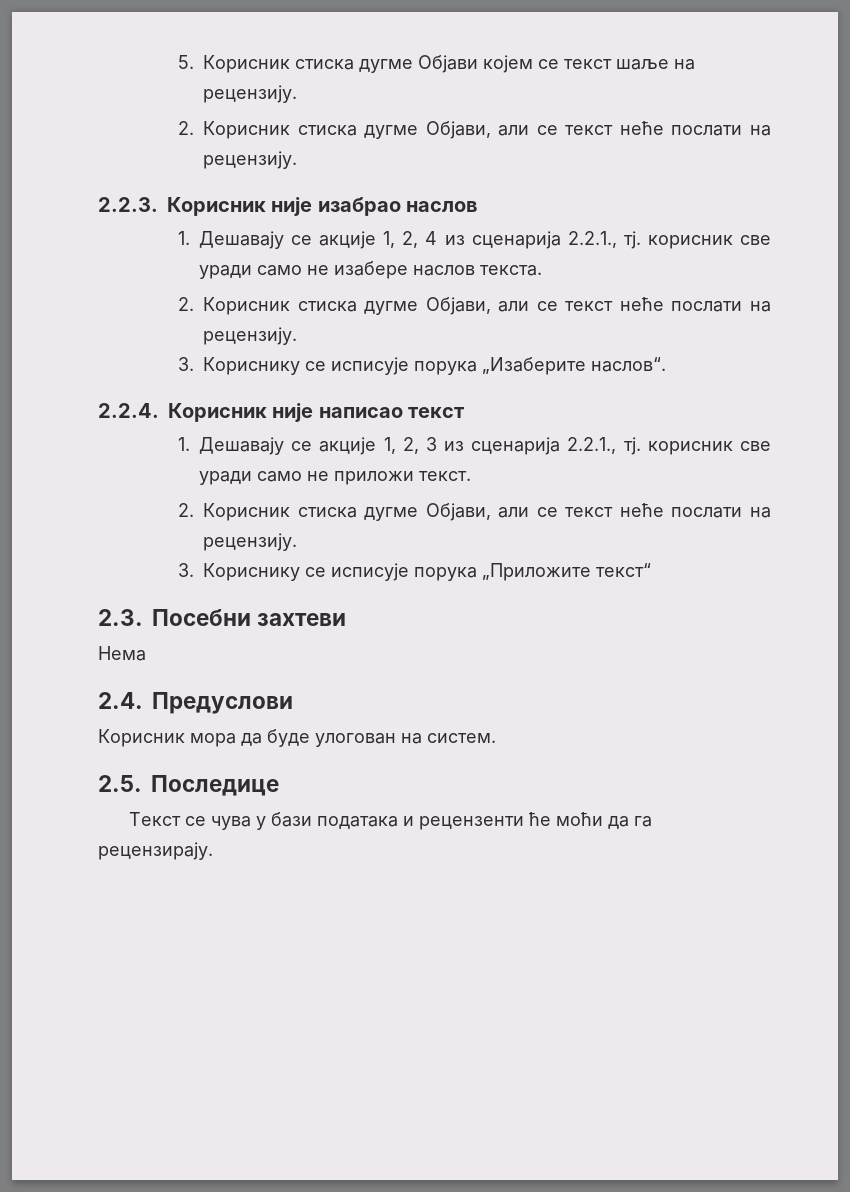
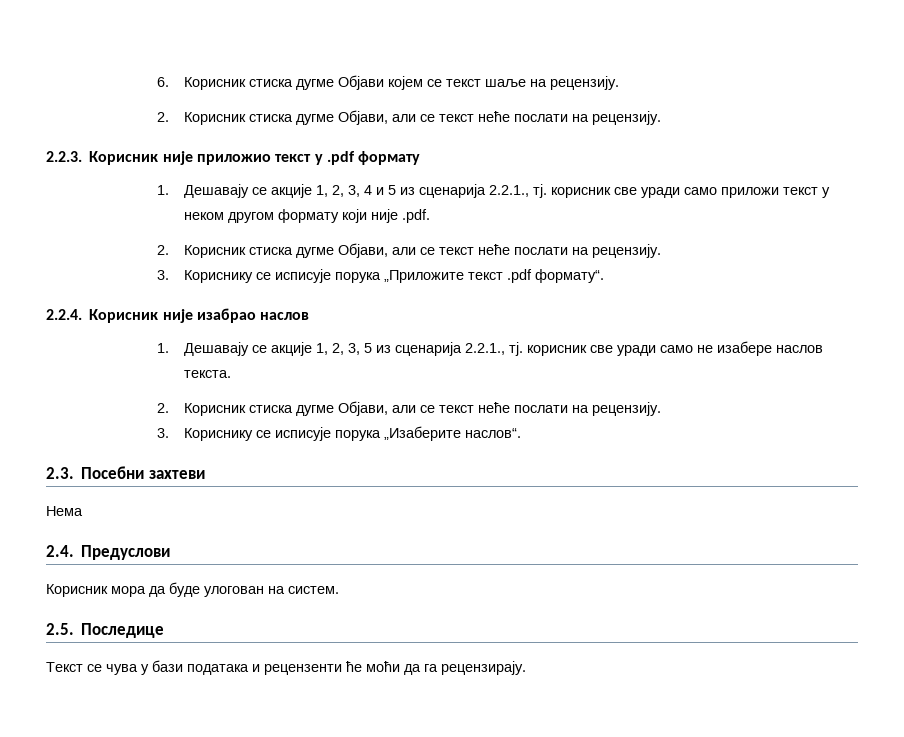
[177,55,194,69] 5. -> [156,77,169,87] 6.
(313, 206) none -> [196,151,421,165] [156,184,831,198] [184,209,431,223] [156,243,662,258] [156,269,605,283] [46,309,193,323] приложио текст у .pdf формату // 1. Дешавају се акције 1, 2, 3, 4 и 5 из сценарија 2.2.1., тј. корисник све уради само приложи текст у неком другом формату који није .pdf. // 2. Корисник стиска дугме Објави, али се текст неће послати на рецензију. // 3. Кориснику се исписује порука „Приложите текст .pdf формату“. // 2.2.4. Корисник није
[425,231,438,245] 4 -> [348,343,373,355] 3, 5
[98,403,465,422] [177,437,772,455] [198,471,471,485] [177,503,772,521] [202,533,297,551] [177,563,651,581] // 2.2.4. Корисник није написао текст // 1. Дешавају се акције 1, 2, 3 из сценарија 2.2.1., тј. корисник све уради само не приложи текст. // 2. Корисник стиска дугме Објави, али се текст неће послати на рецензију. // 3. Кориснику се исписује порука „Приложите текст“ -> (522, 433) none

